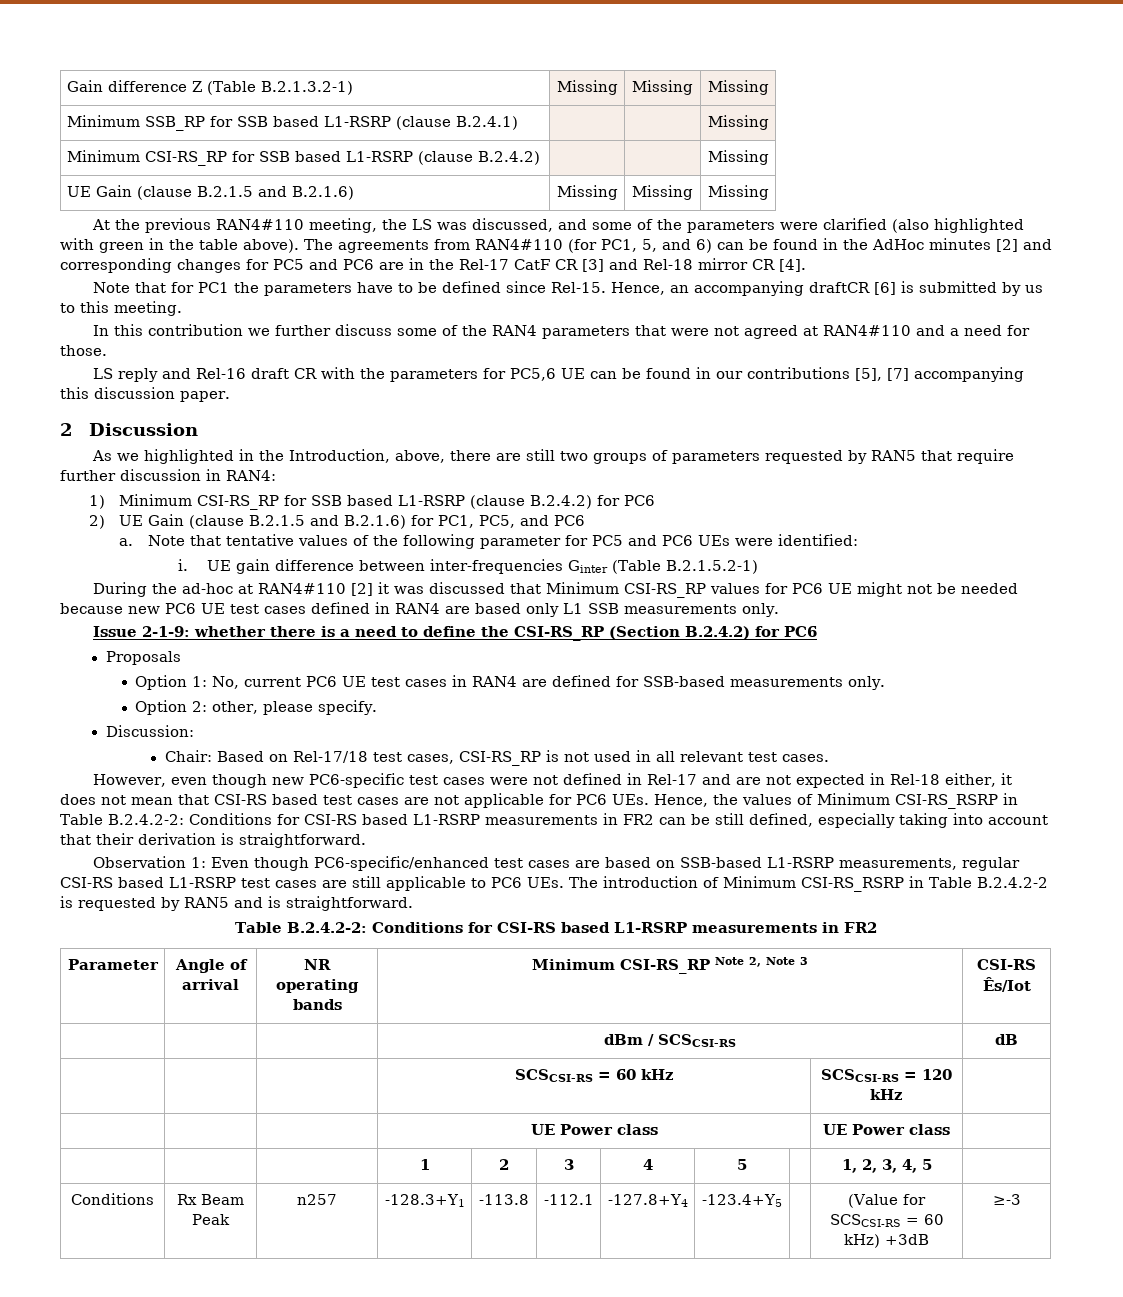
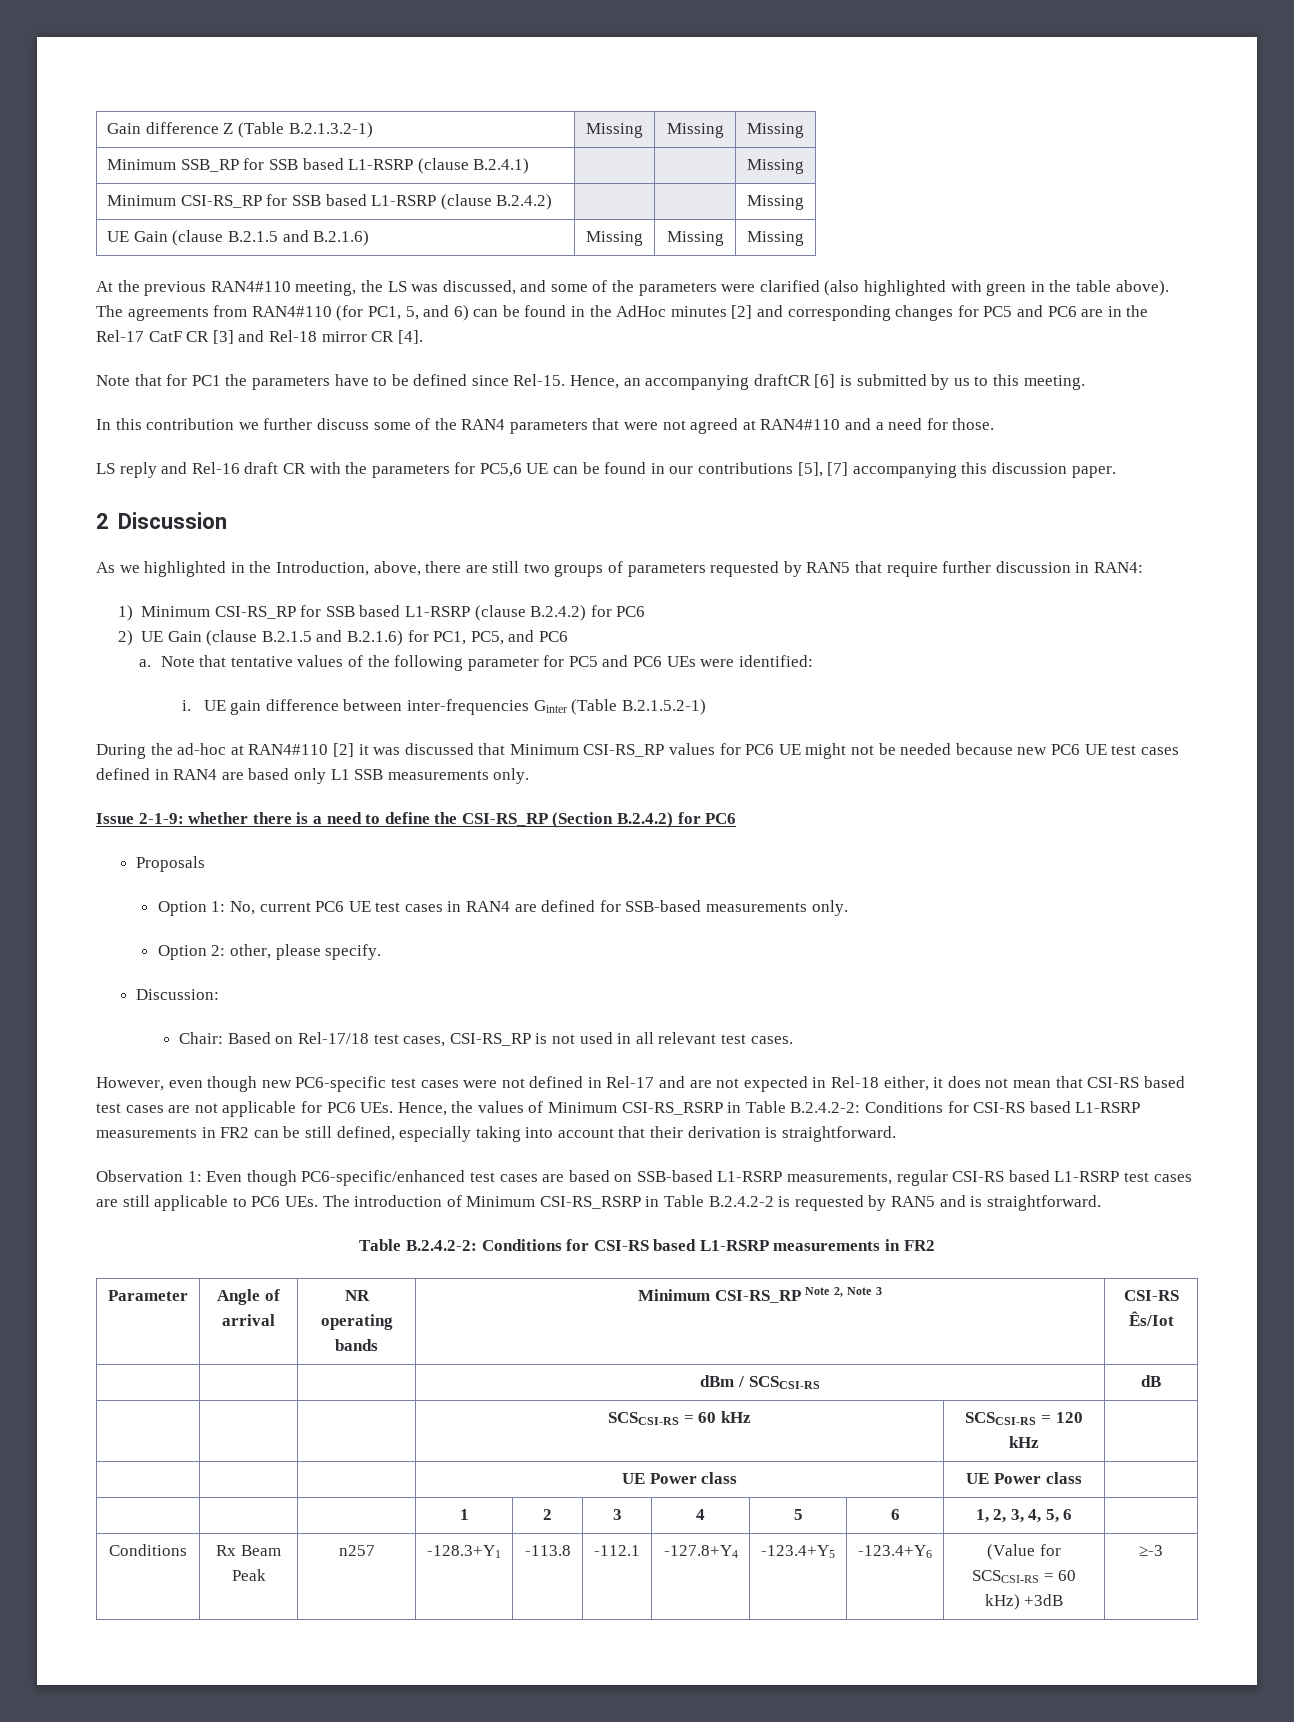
(747, 1164) none -> [890,1509,900,1520] 6
[921,1159,932,1170] 5 -> [1045,1509,1073,1523] 5, 6
(782, 1200) none -> [858,1545,932,1558] -123.4+Y6

